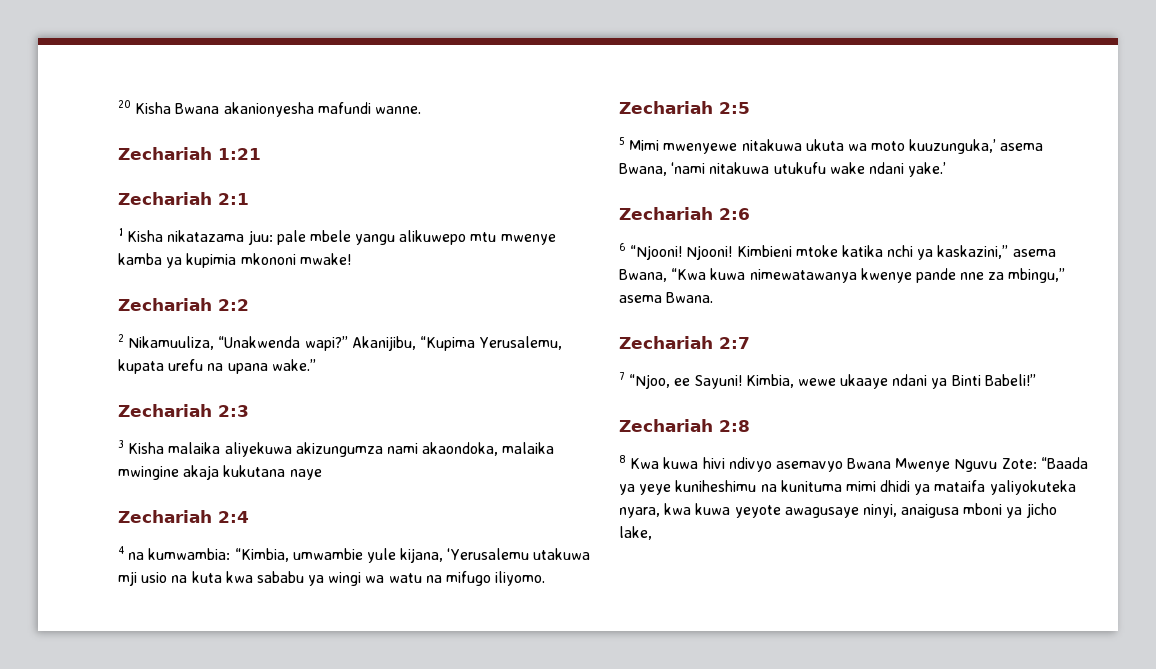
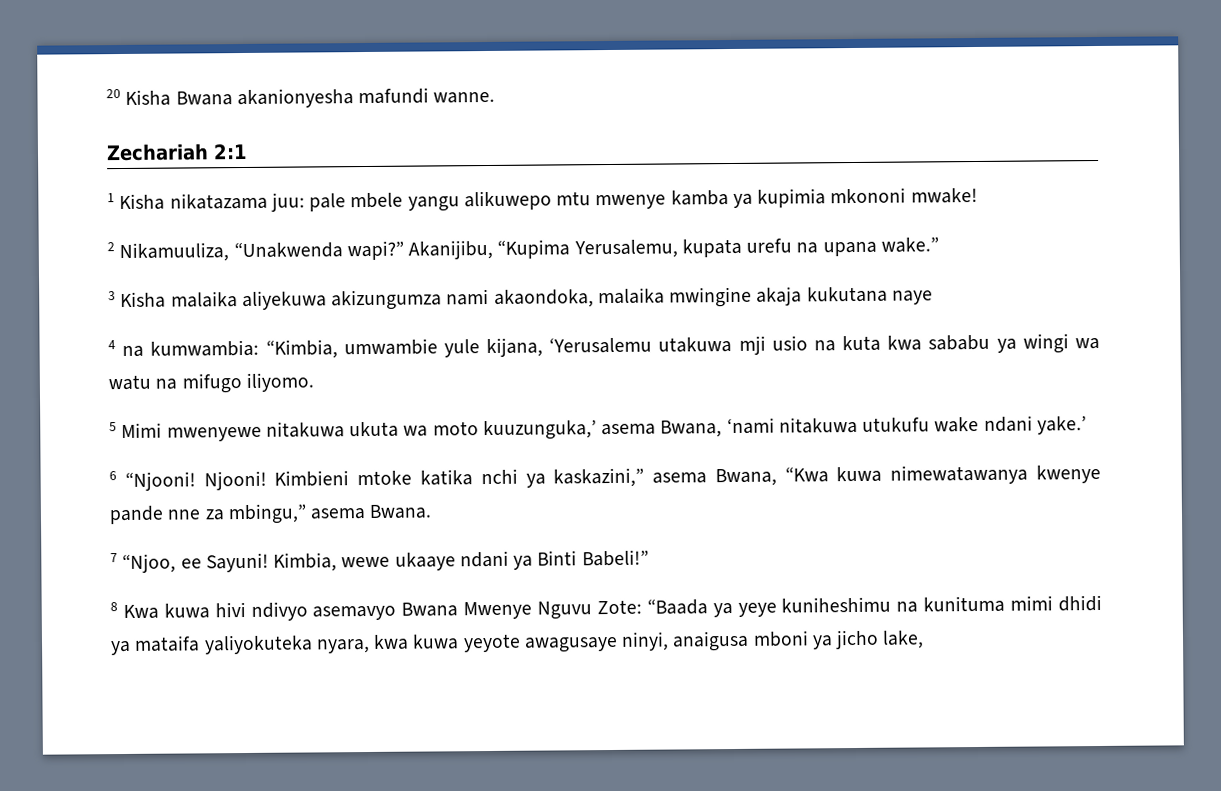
[118,147,261,160] // Zechariah 1:21 -> (496, 97) none
[118,298,249,311] // Zechariah 2:2 -> (978, 195) none
[118,404,249,417] // Zechariah 2:3 -> (939, 245) none
[118,510,249,523] // Zechariah 2:4 -> (933, 297) none
[619,101,750,114] // Zechariah 2:5 -> (314, 382) none
[619,207,750,220] // Zechariah 2:6 -> (1087, 425) none
[619,336,750,349] // Zechariah 2:7 -> (433, 511) none
[619,419,750,432] // Zechariah 2:8 -> (649, 558) none

